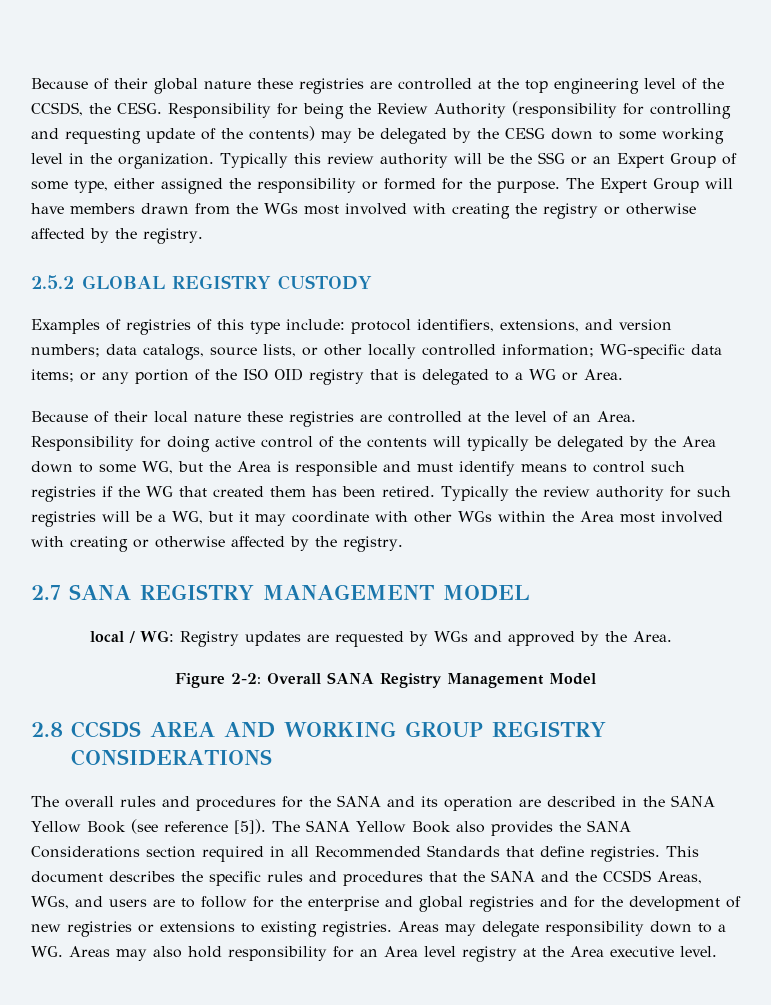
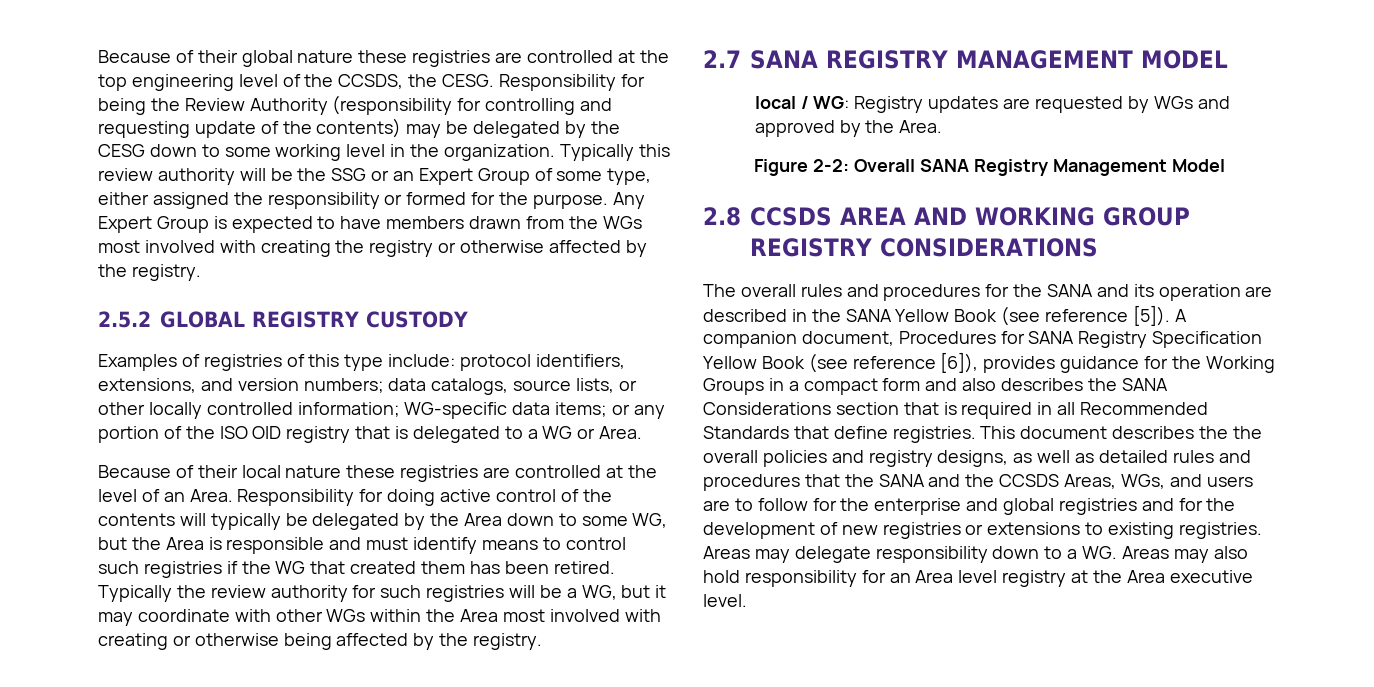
[566,178,733,193] The Expert Group will -> [612,192,645,209] [98,216,336,233] Any Expert Group is expected to
(225, 542) none -> [283,633,332,650] being
[271,820,553,836] The SANA Yellow Book also provides -> [1174,309,1187,322] [703,331,1263,348] [703,352,1275,373] [703,378,1084,395] A companion document, Procedures for SANA Registry Specification Yellow Book (see reference [6]), provides guidance for the Working Groups in a compact form and also describes
(196, 852) none -> [903,402,957,415] that is
[209,871,261,886] specific -> [1232,426,1262,439] [703,450,1168,467] the overall policies and registry designs, as well as detailed

